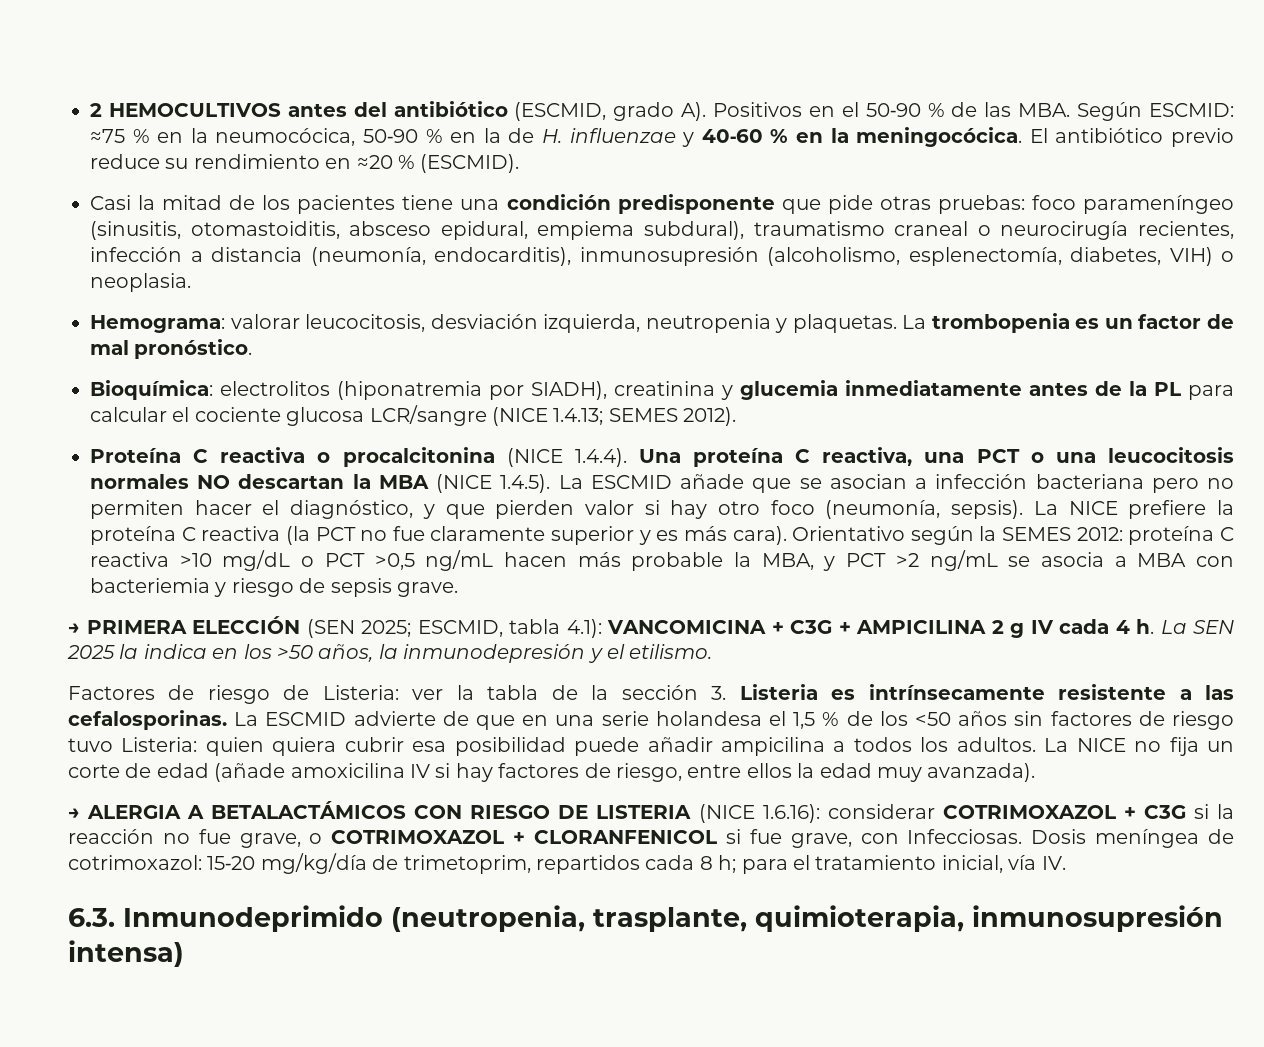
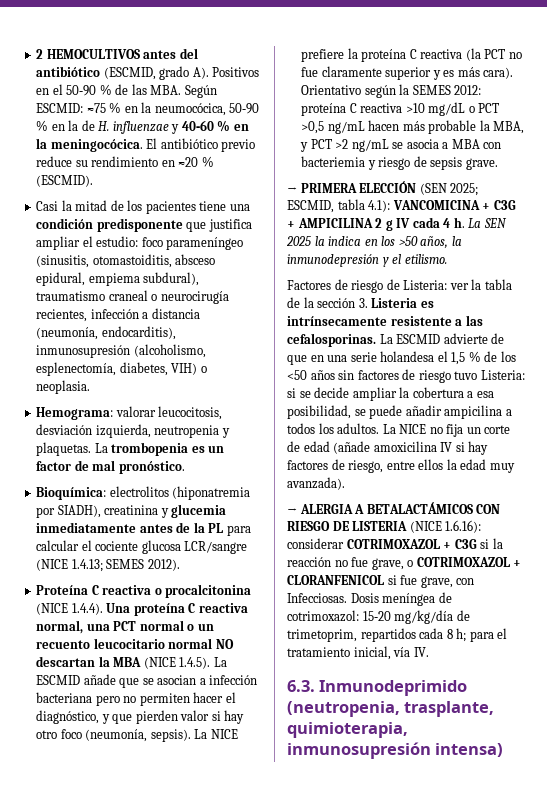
[827,195,1025,214] pide otras pruebas: -> [208,219,252,232] [36,236,139,250] justifica ampliar el estudio:
[822,447,1234,466] [90,474,189,489] reactiva, una PCT o una leucocitosis normales -> [198,603,248,613] [36,620,214,634] [36,638,213,649] reactiva normal, una PCT normal o un recuento leucocitario normal
[205,737,566,756] quien quiera cubrir esa posibilidad -> [287,387,494,401] [287,405,366,419] si se decide ampliar la cobertura a esa posibilidad, se

